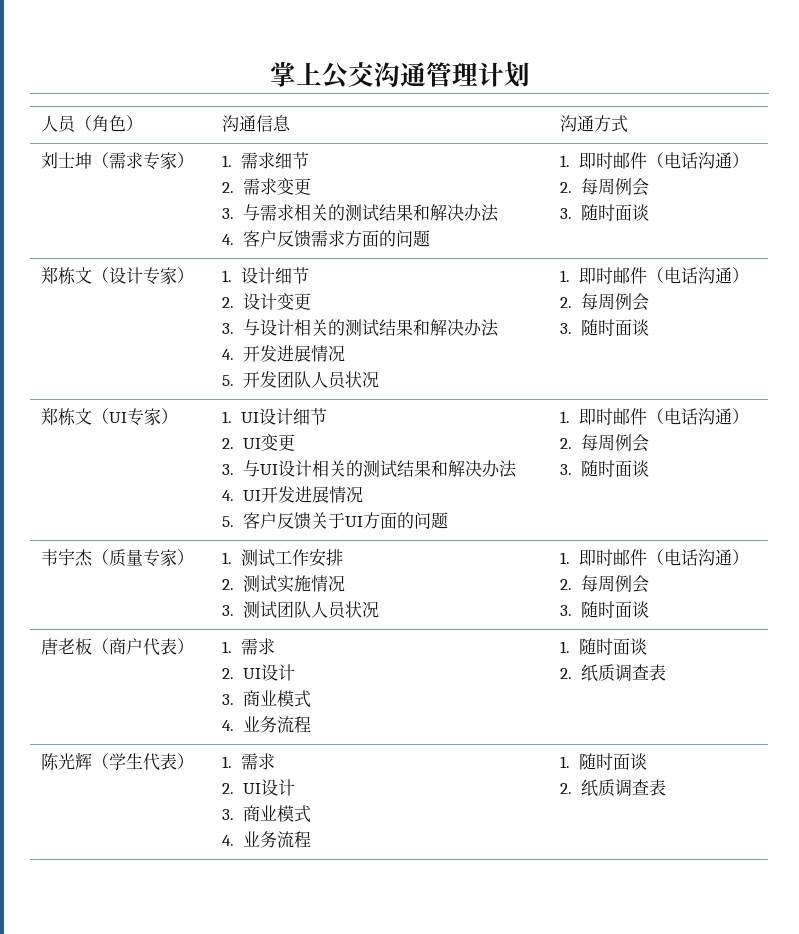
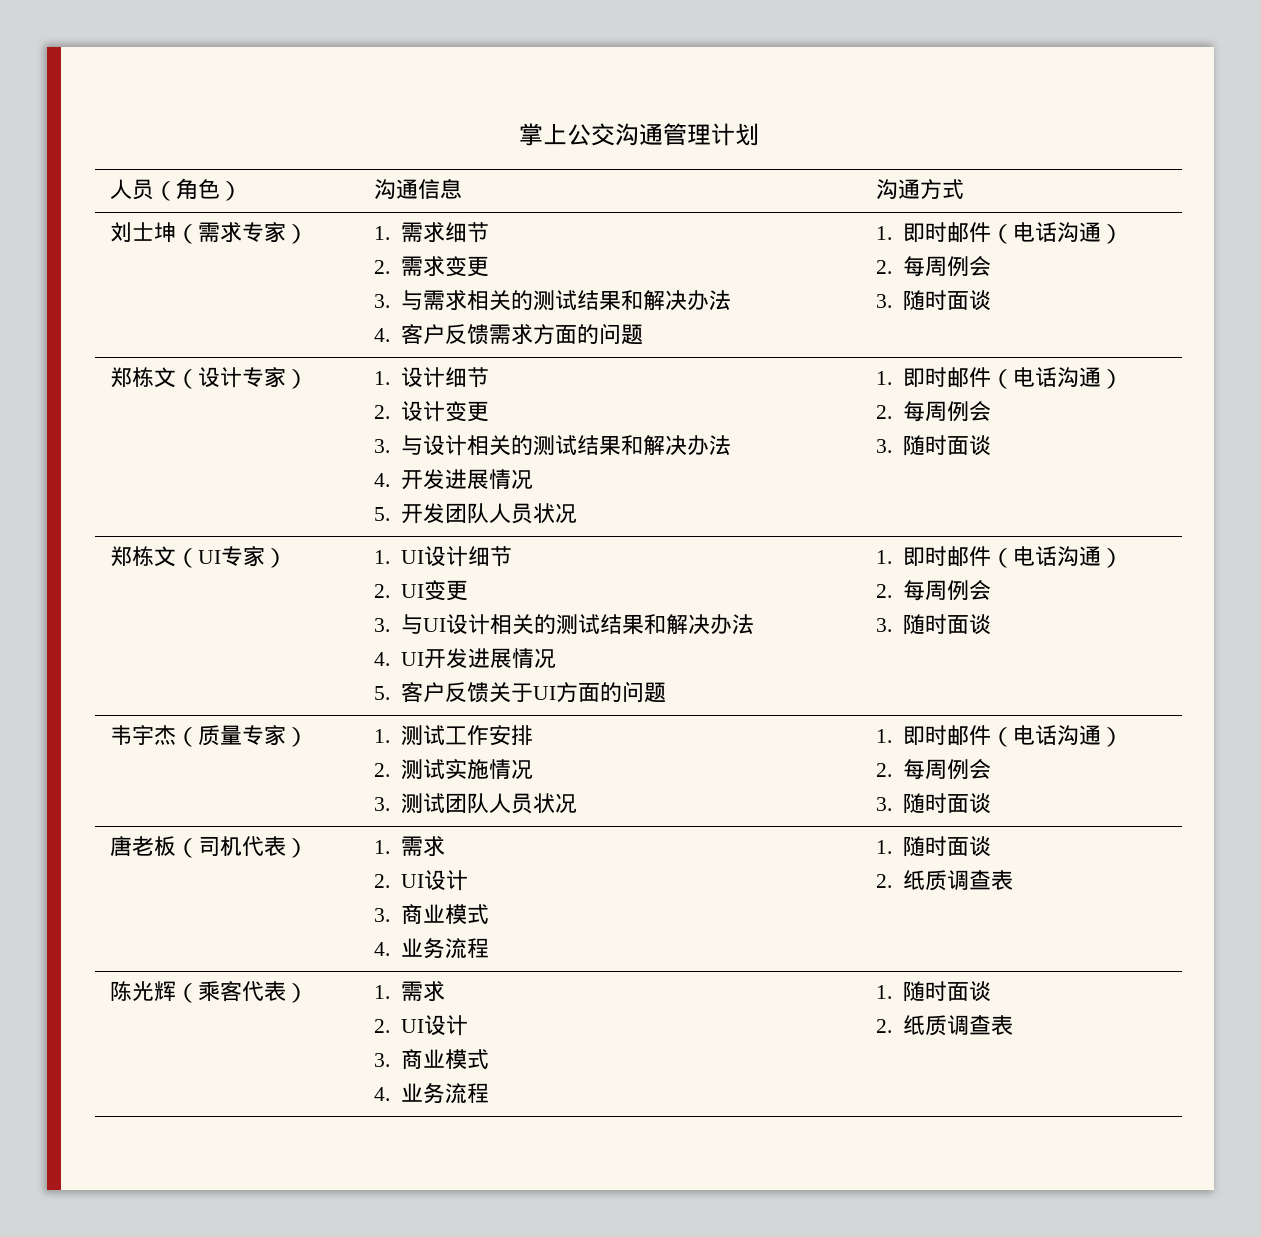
[109,638,144,655] 商户 -> [197,836,242,856] 司机
[109,753,144,770] 学生 -> [197,981,242,1002] 乘客

